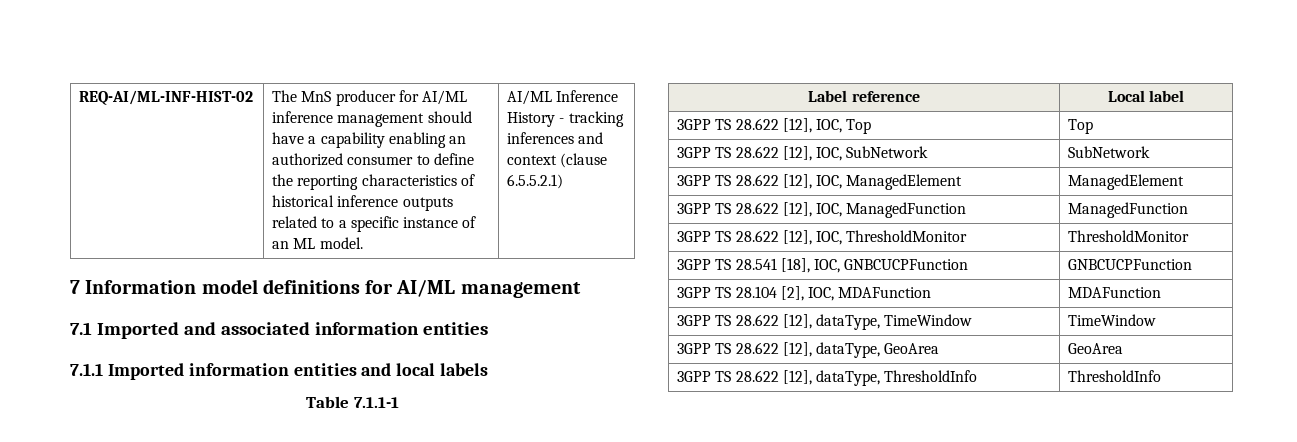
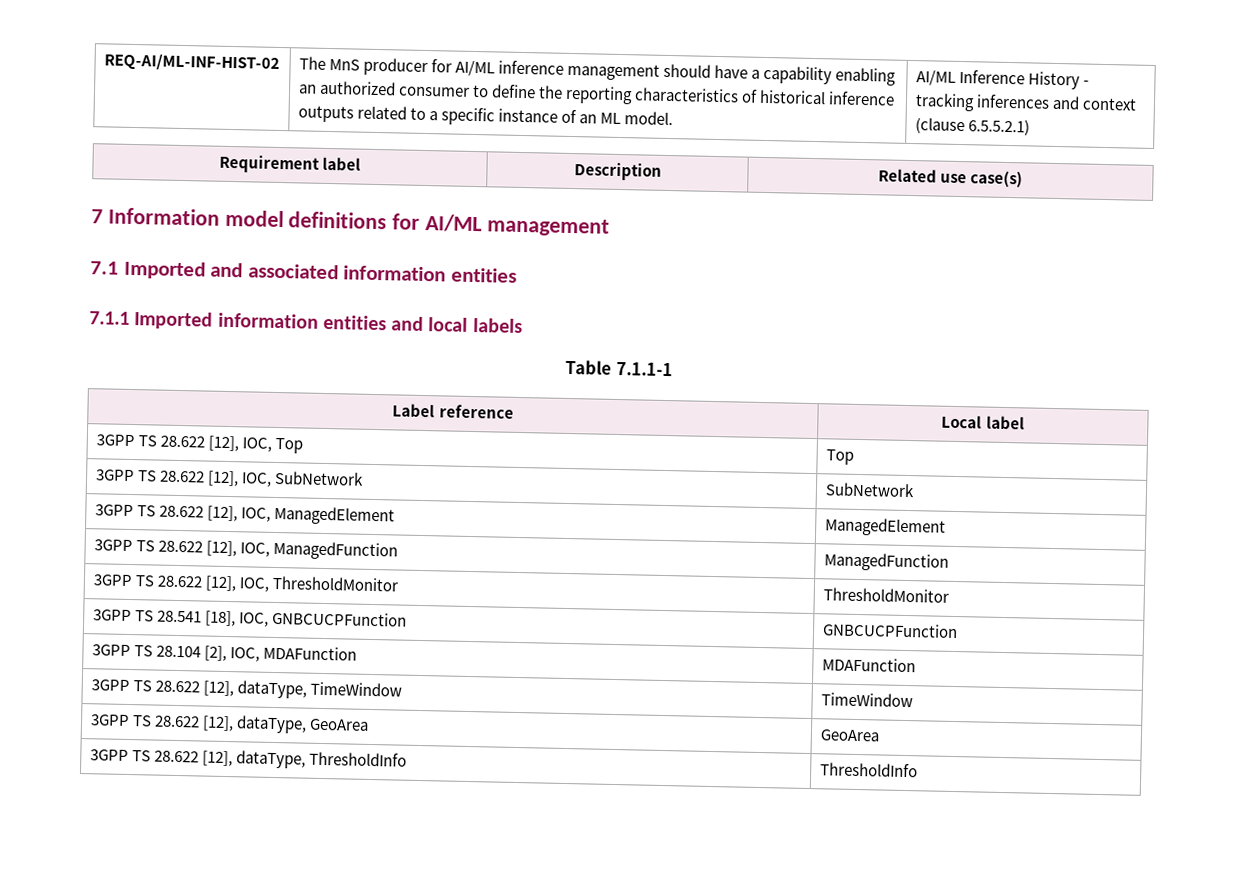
(564, 181) none -> [218,154,362,174] [573,162,662,181] [877,168,1024,188] // Requirement label | Description | Related use case(s)

